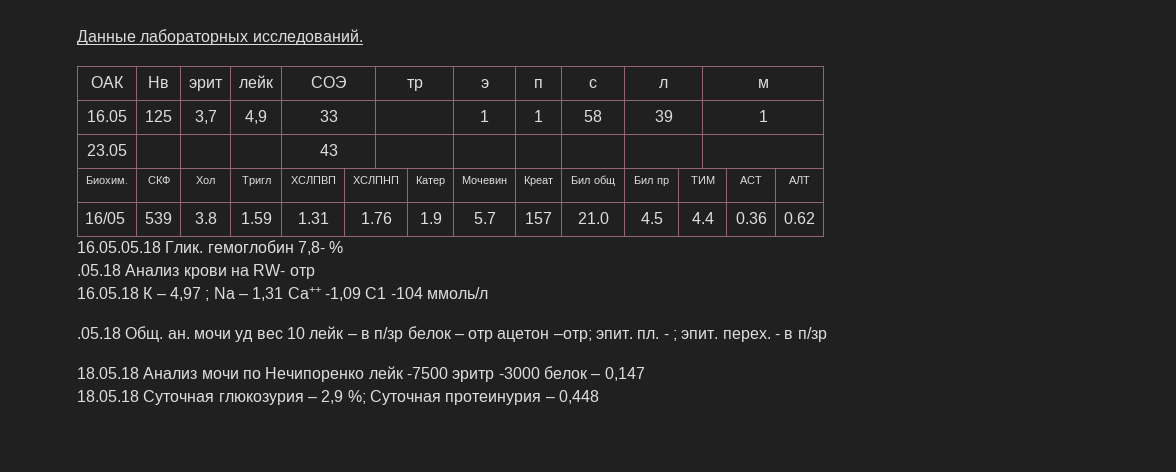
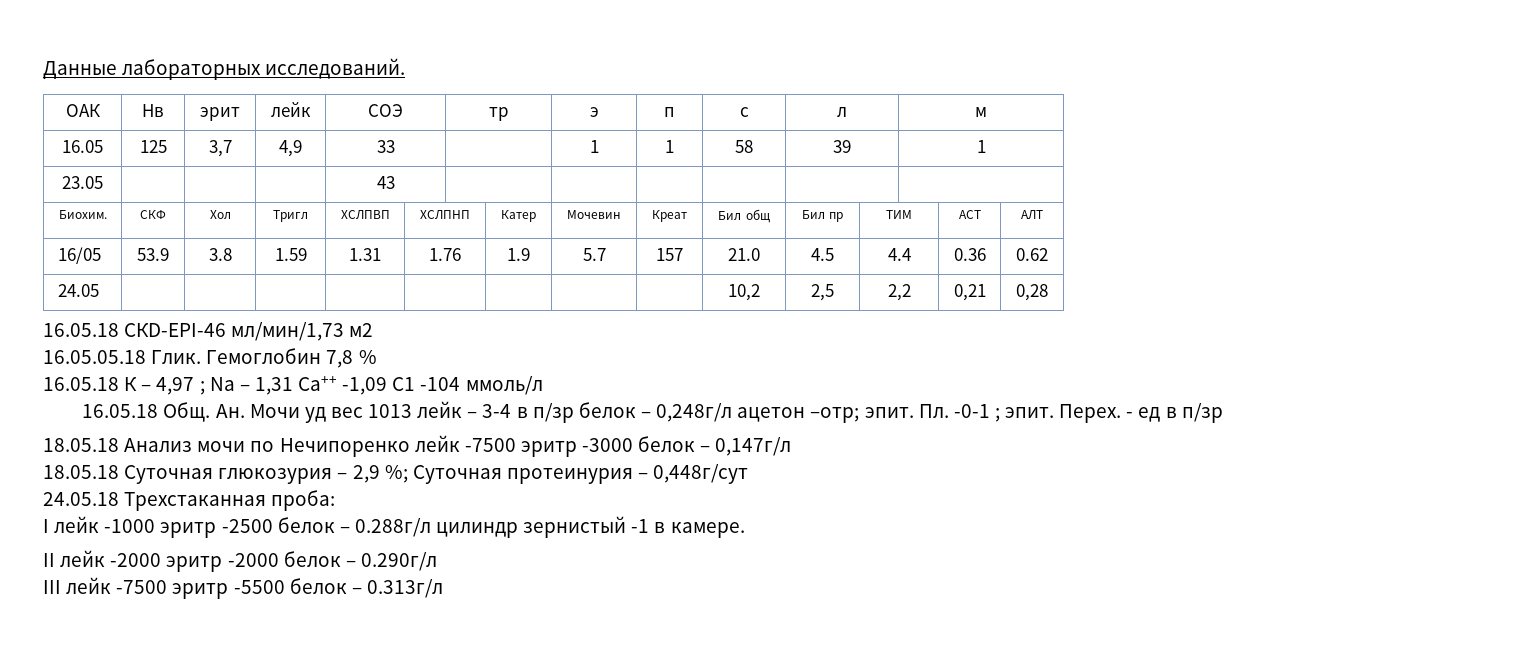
[145,212,172,224] 539 -> [137,248,169,261] 53.9
(815, 218) none -> [57,284,99,297] [728,284,760,301] [811,284,834,301] [887,284,911,301] [953,284,986,301] [1016,284,1048,301] [43,322,374,341] // 24.05 | | | | | | | | | 10,2 | 2,5 | 2,2 | 0,21 | 0,28 // 16.05.18 СКD-EPI-46 мл/мин/1,73 м2
[207,240,325,255] гемоглобин 7,8- -> [206,348,354,368] Гемоглобин 7,8
[77,264,315,279] // .05.18 Анализ крови на RW- отр -> (377, 357) none
[77,326,231,342] .05.18 Общ. ан. мочи -> [82,402,300,422] 16.05.18 Общ. Ан. Мочи
[286,327,305,339] 10 -> [368,404,413,418] 1013
(357, 336) none -> [482,404,512,418] 3-4
[468,330,494,342] отр -> [656,403,733,422] 0,248г/л
[637,330,781,342] пл. - ; эпит. перех. - -> [918,404,1161,423] Пл. -0-1 ; эпит. Перех. - ед
[604,367,645,381] 0,147 -> [715,437,792,456] 0,147г/л
[558,390,599,404] 0,448 -> [653,464,749,484] [43,490,336,511] [43,516,745,538] [43,550,437,572] [43,577,443,599] 0,448г/сут // 24.05.18 Трехстаканная проба: // I лейк -1000 эритр -2500 белок – 0.288г/л цилиндр зернистый -1 в камере. // II лейк -2000 эритр -2000 белок – 0.290г/л // III лейк -7500 эритр -5500 белок – 0.313г/л

